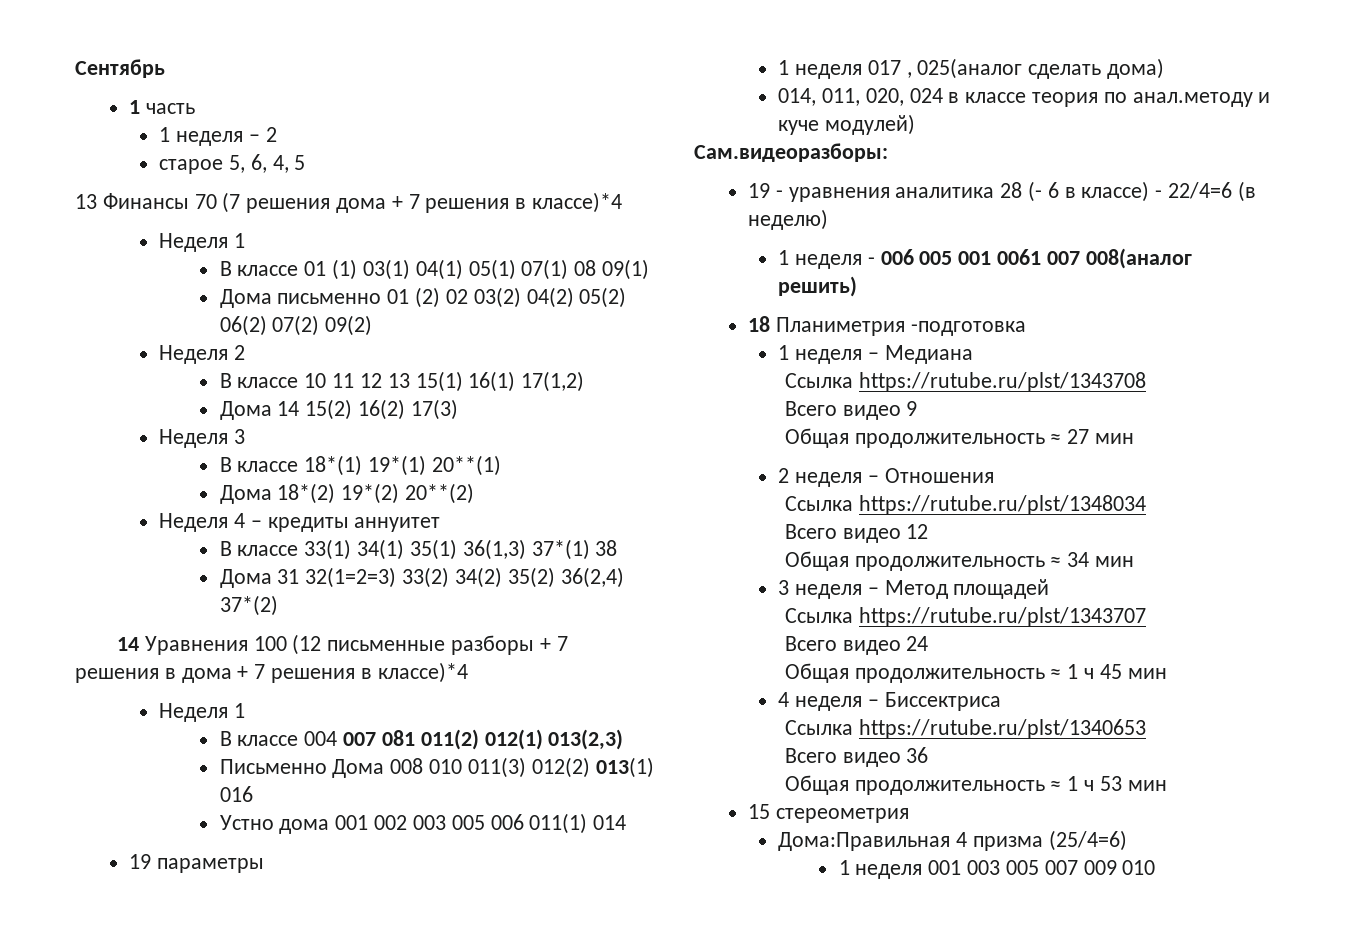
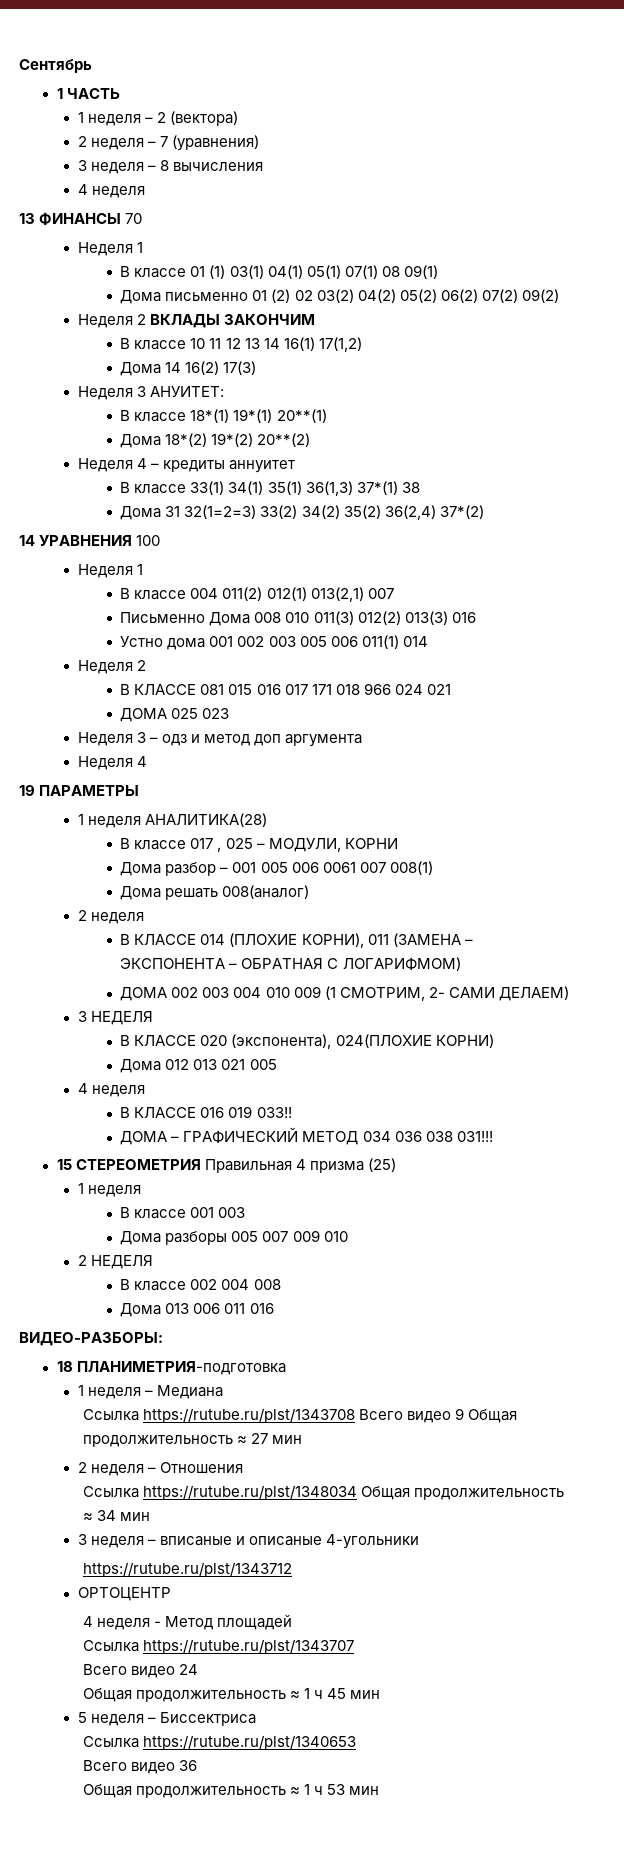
[145,103,195,114] часть -> [66,88,120,99] ЧАСТЬ
[159,154,306,174] [75,193,189,209] // старое 5, 6, 4, 5 // 13 Финансы -> [170,111,239,126] [77,135,260,151] [77,160,264,174] [77,184,145,198] [19,212,122,225] (вектора) // 2 неделя – 7 (уравнения) // 3 неделя – 8 вычисления // 4 неделя // 13 ФИНАНСЫ
[222,192,623,213] (7 решения дома + 7 решения в классе)*4 -> (143, 218) none
(245, 352) none -> [149,314,316,328] ВКЛАДЫ ЗАКОНЧИМ
[415,371,463,392] 15(1) -> [263,338,280,349] 14
[305,399,353,420] 15(2) -> (182, 367) none
(245, 436) none -> [149,386,224,397] АНУИТЕТ:
[144,636,248,655] Уравнения -> [39,535,133,546] УРАВНЕНИЯ
[292,634,568,655] [75,662,468,683] (12 письменные разборы + 7 решения в дома + 7 решения в классе)*4 -> (161, 540) none
[343,729,624,750] 007 081 011(2) 012(1) 013(2,3) -> [222,587,394,602] 011(2) 012(1) 013(2,1) 007
[595,757,654,778] 013(1) -> [404,611,448,625] 013(3)
[128,854,264,873] [778,58,1164,79] [778,88,1271,107] [778,114,915,135] [694,143,888,162] [747,181,1256,202] [747,209,828,230] [778,248,1192,269] [778,276,858,297] // 19 параметры // 1 неделя 017 , 025(аналог сделать дома) // 014, 011, 020, 024 в классе теория по анал.методу и куче модулей) // Сам.видеоразборы: // 19 - уравнения аналитика 28 (- 6 в классе) - 22/4=6 (в неделю) // 1 неделя - 006 005 001 0061 007 008(аналог решить) -> [77,660,146,674] [120,683,451,695] [120,708,230,722] [77,732,363,747] [77,756,147,770] [19,785,140,796] [77,813,267,828] [120,838,398,852] [120,861,433,876] [120,885,310,900] [77,910,144,924] [120,933,473,948] [120,957,461,971] [120,986,569,1001] [77,1011,153,1025] [120,1034,494,1049] [120,1059,277,1073] [77,1083,145,1097] [120,1106,292,1118] [120,1127,493,1145] [56,1158,396,1173] [77,1183,141,1197] [120,1207,246,1219] [120,1230,348,1245] [77,1255,153,1269] [120,1279,281,1291] [120,1303,274,1317] [19,1332,163,1346] // Неделя 2 // В КЛАССЕ 081 015 016 017 171 018 966 024 021 // ДОМА 025 023 // Неделя 3 – одз и метод доп аргумента // Неделя 4 // 19 ПАРАМЕТРЫ // 1 неделя АНАЛИТИКА(28) // В классе 017 , 025 – МОДУЛИ, КОРНИ // Дома разбор – 001 005 006 0061 007 008(1) // Дома решать 008(аналог) // 2 неделя // В КЛАССЕ 014 (ПЛОХИЕ КОРНИ), 011 (ЗАМЕНА – ЭКСПОНЕНТА – ОБРАТНАЯ С ЛОГАРИФМОМ) // ДОМА 002 003 004 010 009 (1 СМОТРИМ, 2- САМИ ДЕЛАЕМ) // 3 НЕДЕЛЯ // В КЛАССЕ 020 (экспонента), 024(ПЛОХИЕ КОРНИ) // Дома 012 013 021 005 // 4 неделя // В КЛАССЕ 016 019 033!! // ДОМА – ГРАФИЧЕСКИЙ МЕТОД 034 036 038 031!!! // 15 СТЕРЕОМЕТРИЯ Правильная 4 призма (25) // 1 неделя // В классе 001 003 // Дома разборы 005 007 009 010 // 2 НЕДЕЛЯ // В классе 002 004 008 // Дома 013 006 011 016 // ВИДЕО-РАЗБОРЫ:
[775,317,1026,336] Планиметрия -подготовка -> [76,1361,286,1375] ПЛАНИМЕТРИЯ-подготовка
(1146, 382) // -> (355, 1415) none
(918, 408) // -> (464, 1414) none
[784,524,929,543] // Всего видео 12 // -> (357, 1492) none
(879, 591) none -> [160,1534,420,1549] [82,1562,292,1577] [77,1587,171,1601] [82,1616,161,1630] вписаные и описаные 4-угольники // https://rutube.ru/plst/1343712 // ОРТОЦЕНТР // 4 неделя -
[778,692,790,707] 4 -> [77,1712,87,1723] 5
[747,804,909,823] [778,830,1127,851] [838,860,1156,879] // 15 стереометрия // Дома:Правильная 4 призма (25/4=6) // 1 неделя 001 003 005 007 009 010 -> (379, 1790) none

